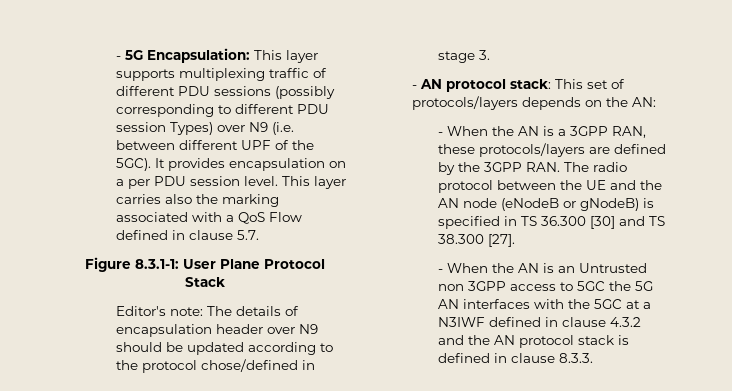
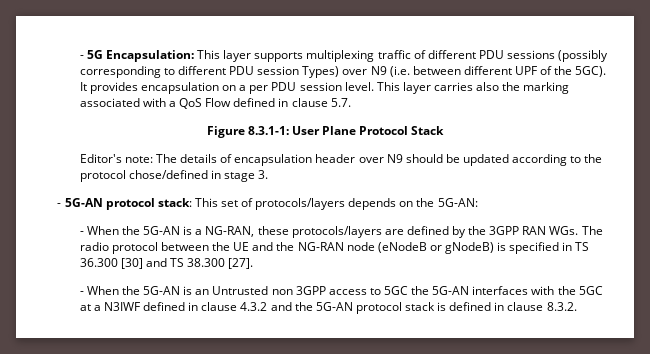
[419,79,442,89] AN -> [64,198,103,207] 5G-AN
[631,97,656,107] [437,126,539,136] AN: // - When the AN -> [437,198,478,207] [79,226,181,235] 5G-AN: // - When the 5G-AN
[569,126,646,138] 3GPP RAN, -> [205,226,255,237] NG-RAN,
[525,162,560,172] RAN. -> [522,226,579,235] RAN WGs.
[437,198,459,208] AN -> [297,242,344,251] NG-RAN
[517,263,539,273] AN -> [143,286,181,295] 5G-AN
[634,281,653,291] [437,299,459,309] 5G AN -> [432,286,470,295] 5G-AN
[493,335,515,345] AN -> [315,302,353,311] 5G-AN
[558,353,593,363] 8.3.3. -> [546,302,577,311] 8.3.2.

